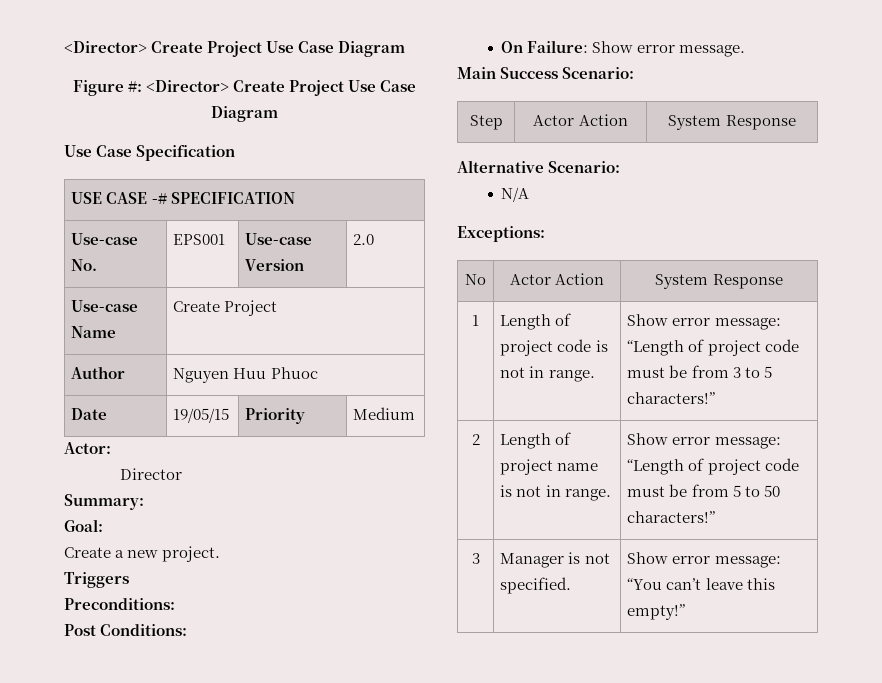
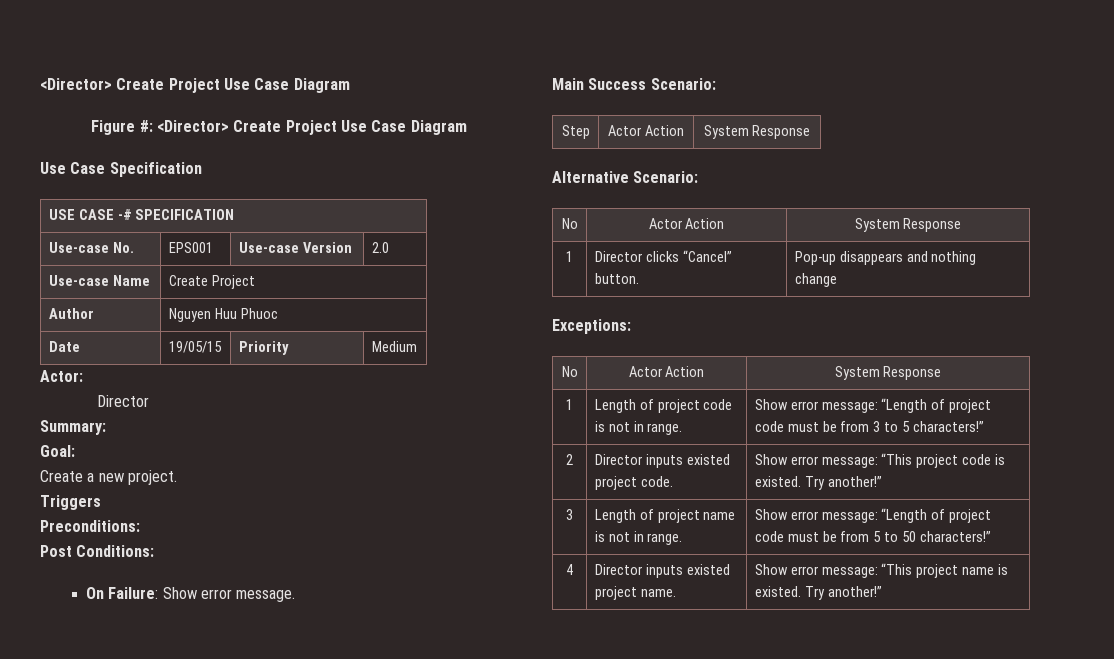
[501,187,530,202] // N/A -> [561,218,578,229] [648,218,725,229] [854,218,962,232] [566,251,573,262] [594,250,732,262] [594,273,639,284] [794,251,977,265] [794,273,837,287] // No | Actor Action | System Response // 1 | Director clicks “Cancel” button. | Pop-up disappears and nothing change
(480, 439) none -> [594,454,730,468] [594,476,673,490] [754,453,1006,468] [754,476,882,490] [566,509,573,520] | Director inputs existed project code. | Show error message: “This project code is existed. Try another!” // 3
[471,553,480,564] [500,552,610,568] [500,577,572,594] [627,552,781,568] [627,578,775,590] [627,604,686,620] 3 | Manager is not specified. | Show error message: “You can’t leave this empty!” -> [566,564,573,575] [594,564,730,578] [594,586,676,600] [754,563,1009,578] [754,586,882,600] 4 | Director inputs existed project name. | Show error message: “This project name is existed. Try another!”

